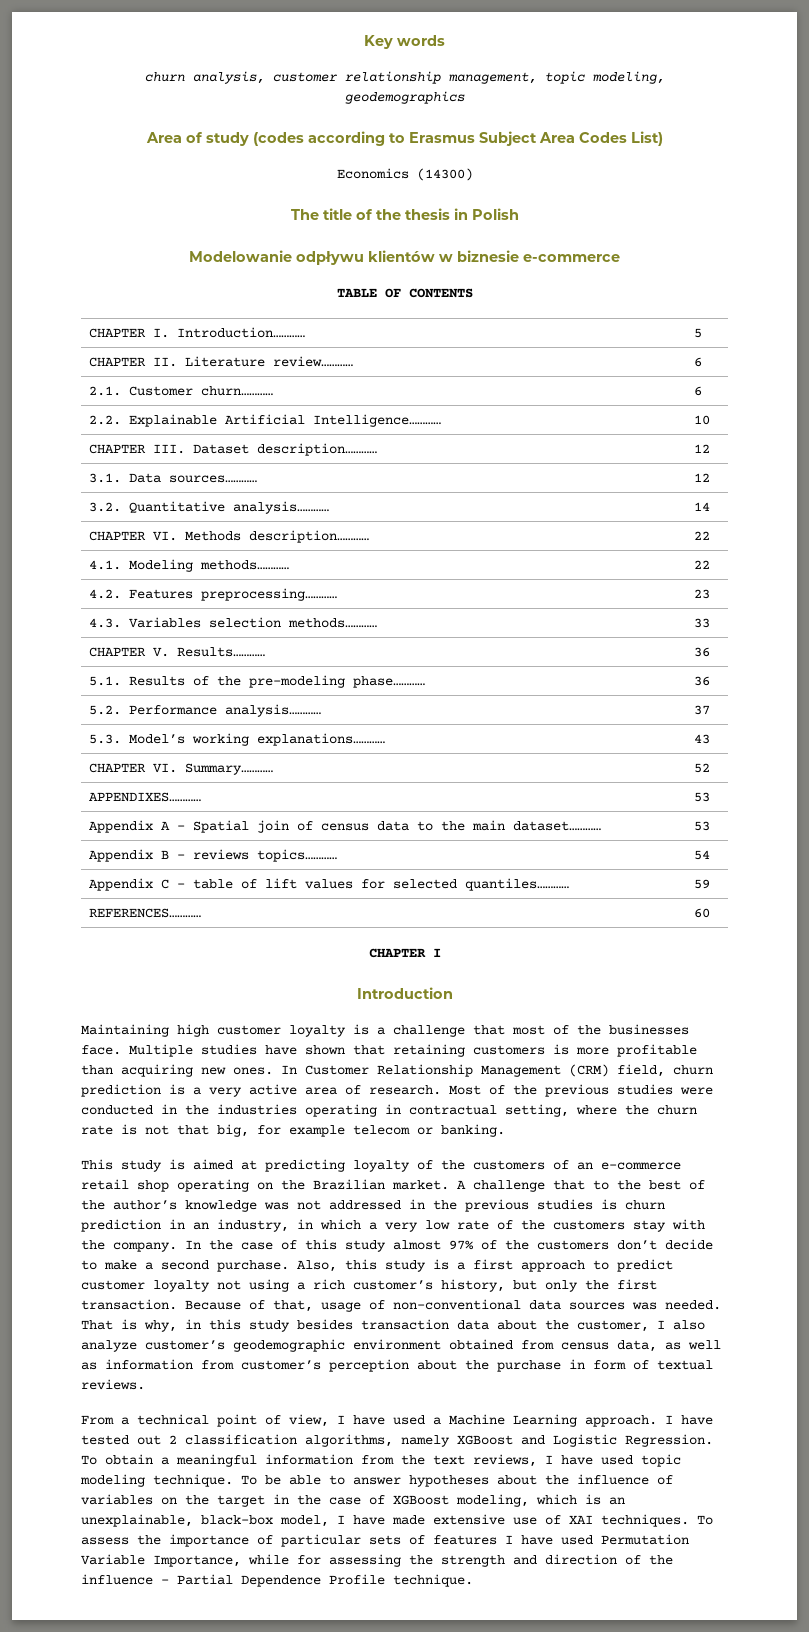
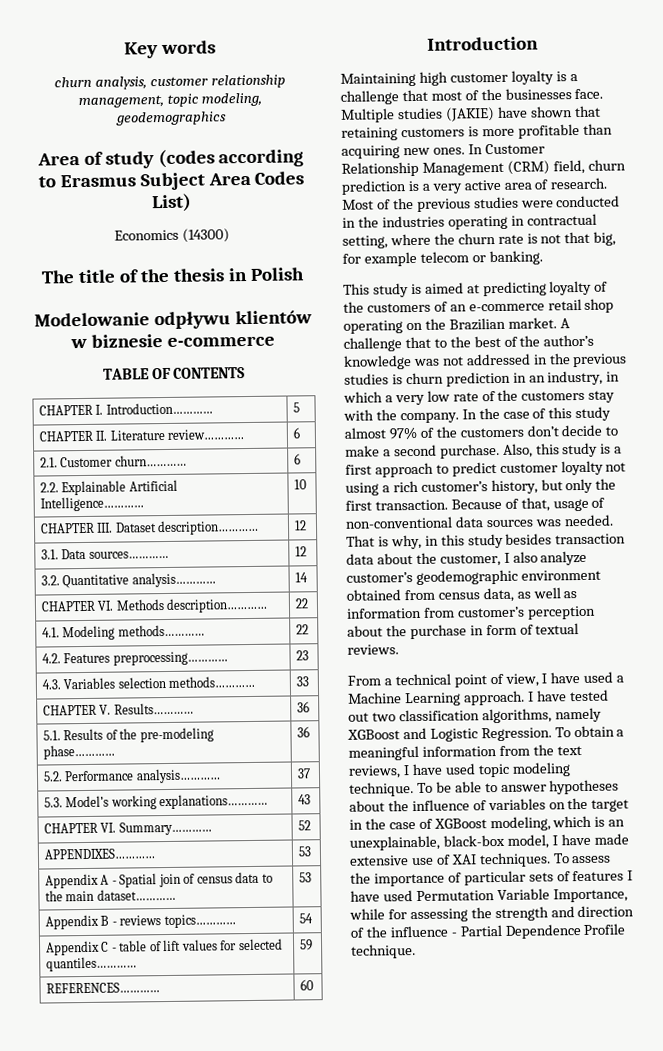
[368,948,441,958] // CHAPTER I -> (314, 985) none
(257, 1049) none -> [444,107,495,122] (JAKIE)
[169,1435,177,1444] 2 -> [371,712,396,722] two

